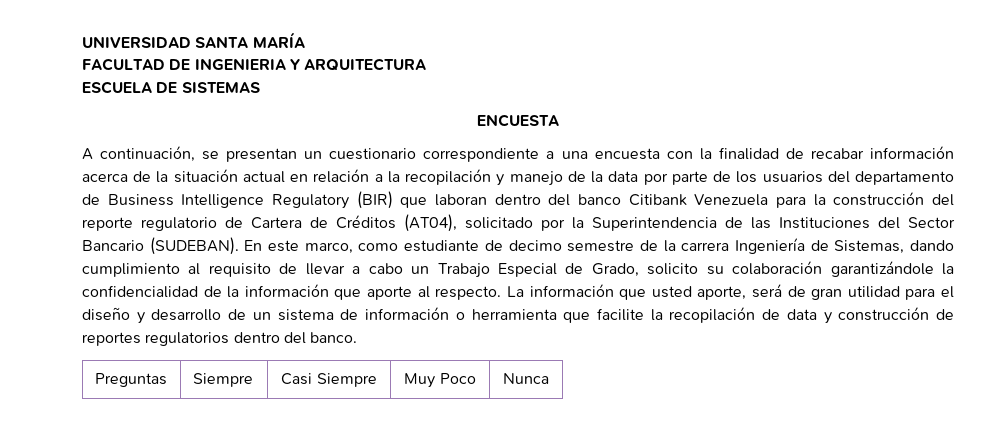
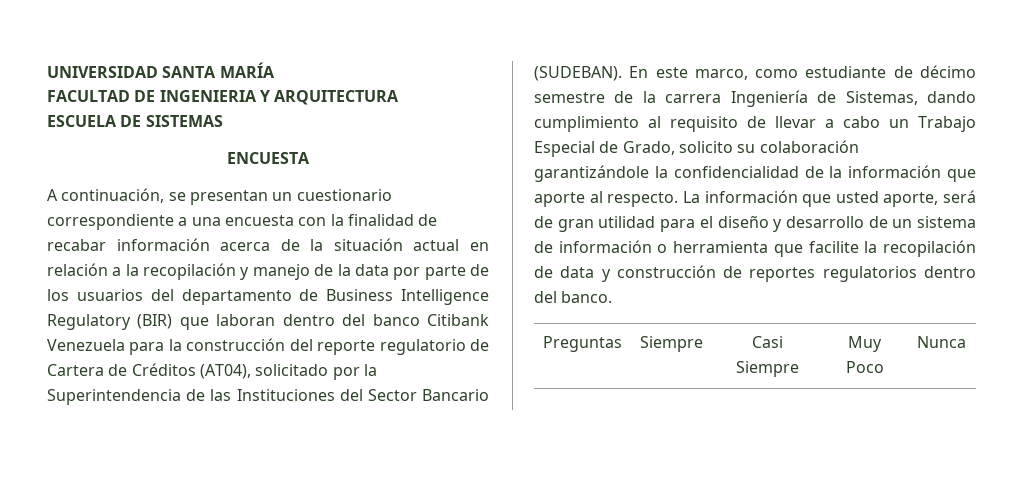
[508,240,562,251] decimo -> [920,65,976,78] décimo

